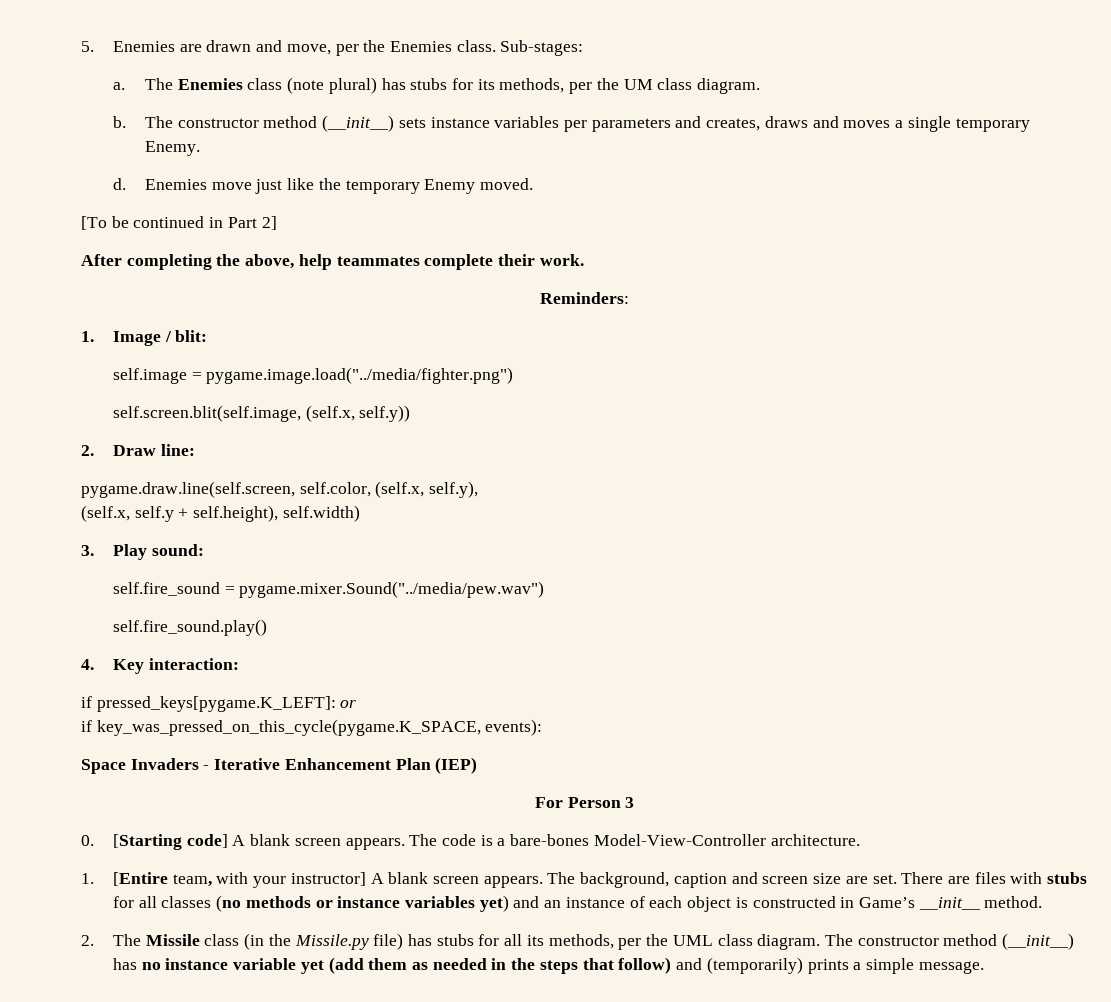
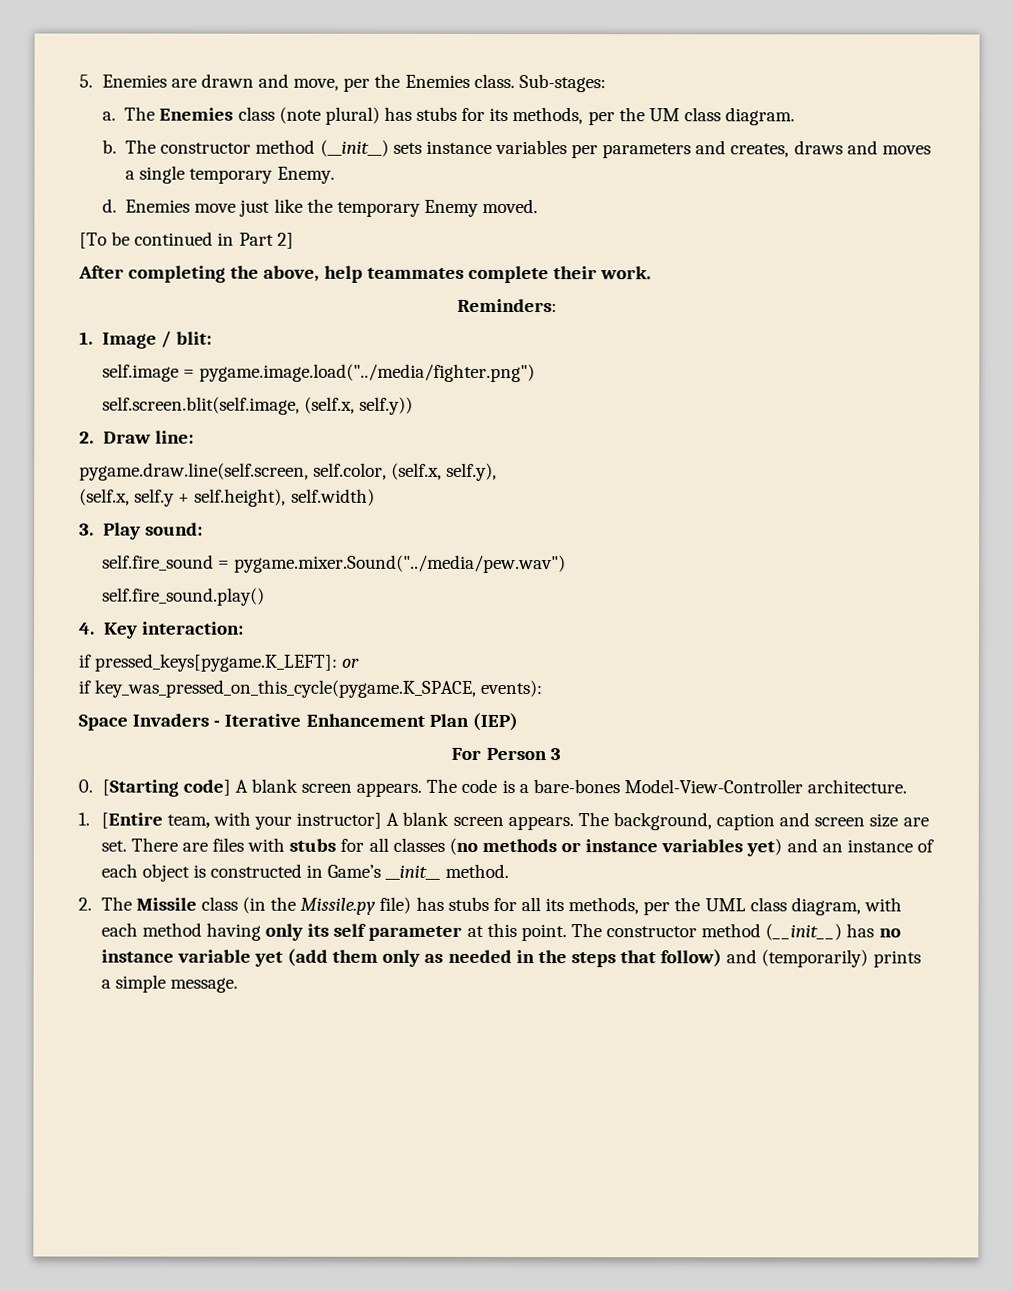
[757,934,821,950] diagram. -> [790,897,902,916] [100,922,567,942] diagram, with each method having only its self parameter at this point.
(408, 964) none -> [382,949,421,967] only

